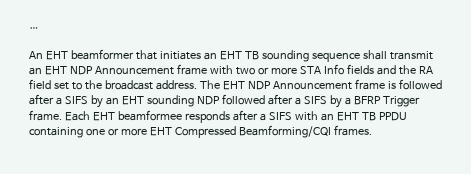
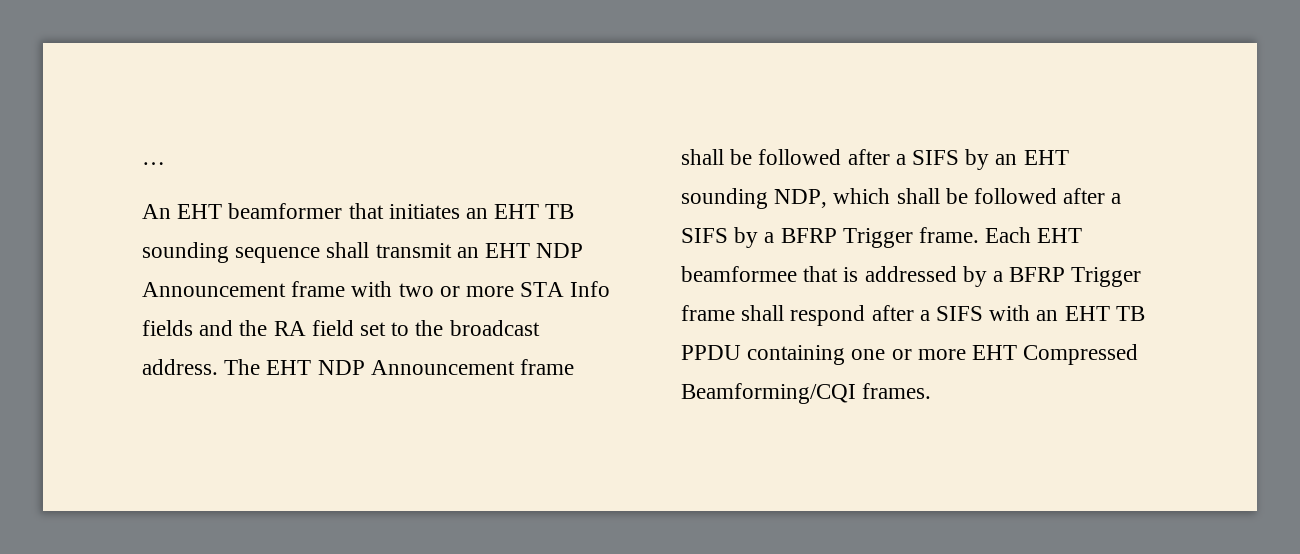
[387,81,396,89] is -> [681,149,753,165] shall be
[196,96,220,105] NDP -> [774,188,968,208] NDP, which shall be
[184,111,230,123] responds -> [803,266,1142,287] [681,305,866,326] that is addressed by a BFRP Trigger frame shall respond

